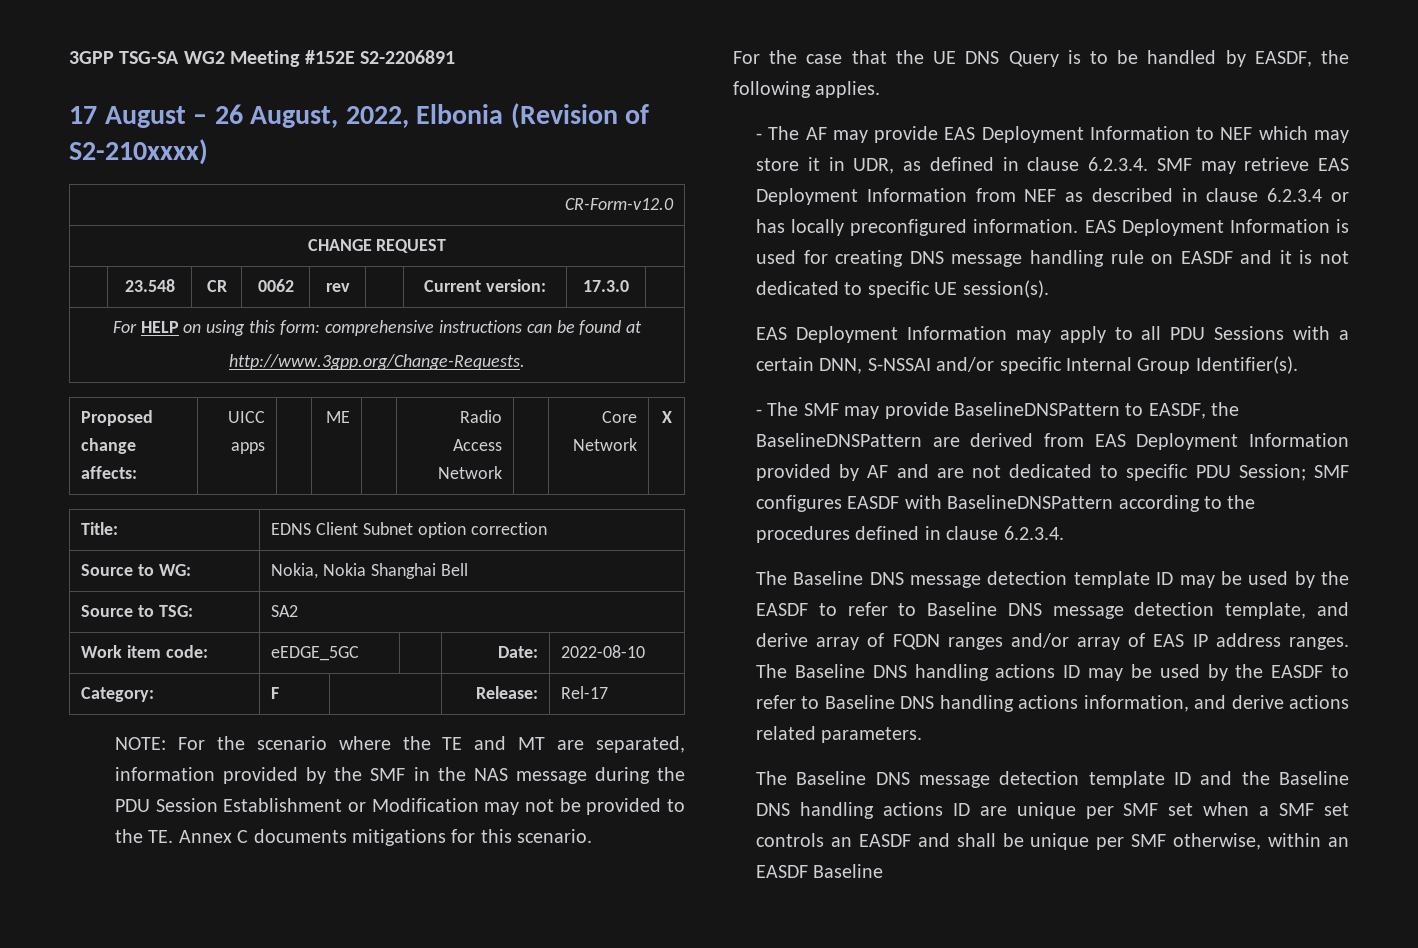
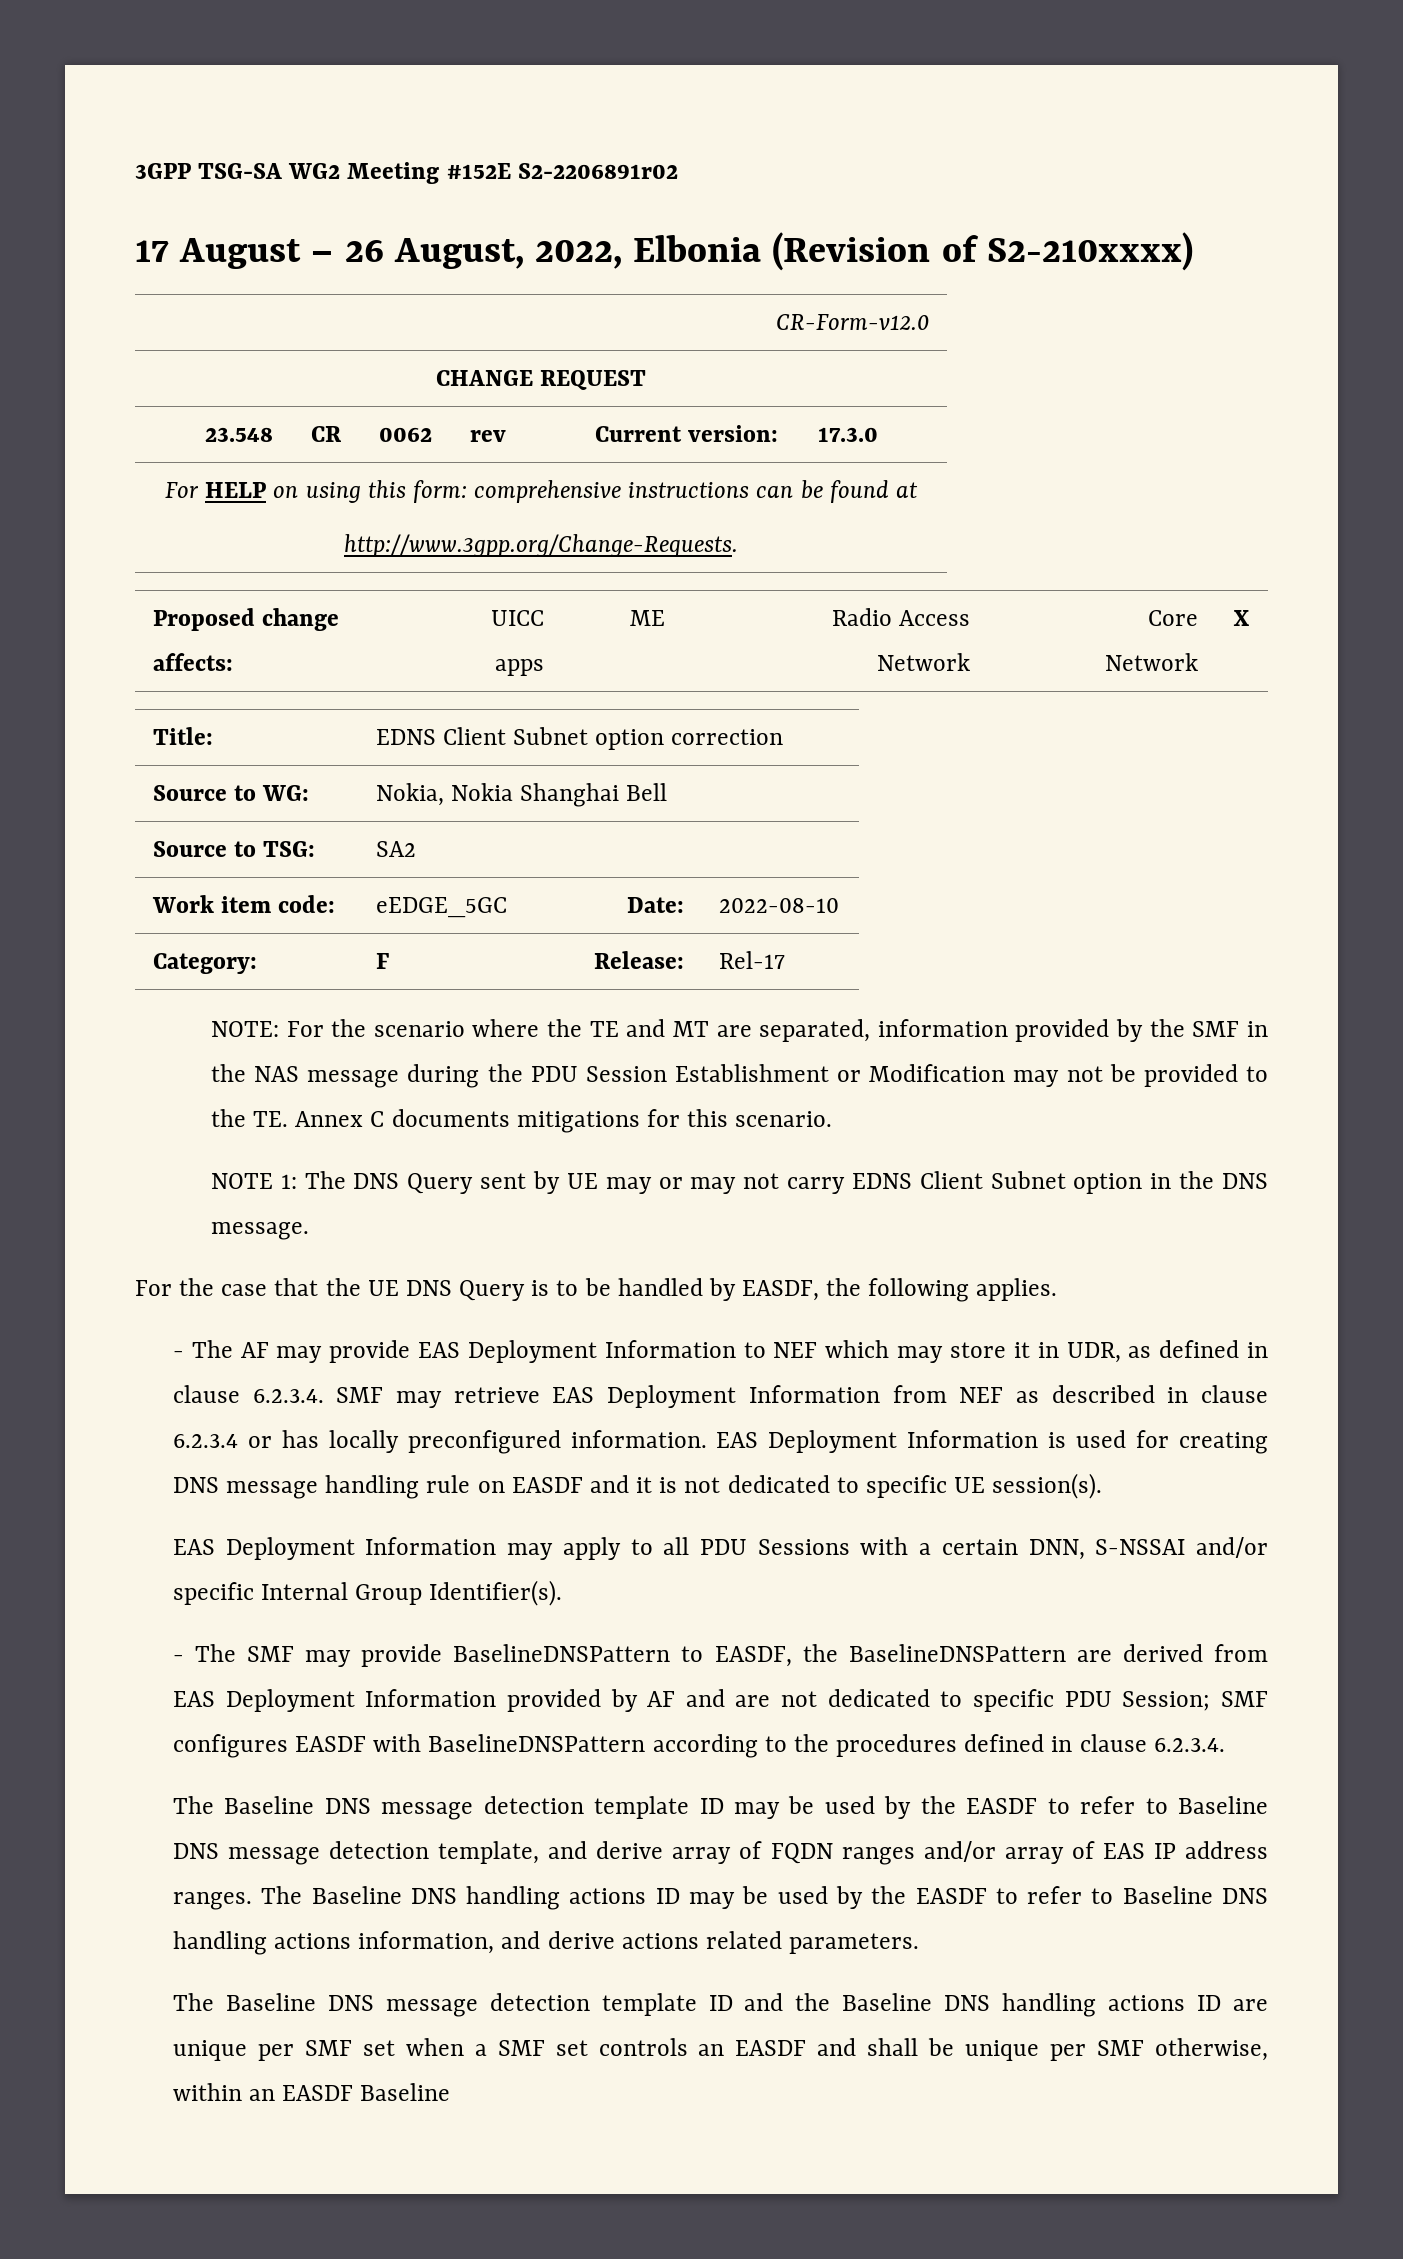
[360,50,455,64] S2-2206891 -> [517,163,678,179] S2-2206891r02
(593, 836) none -> [210,1171,1268,1194] [210,1222,309,1240] // NOTE 1: The DNS Query sent by UE may or may not carry EDNS Client Subnet option in the DNS message.

